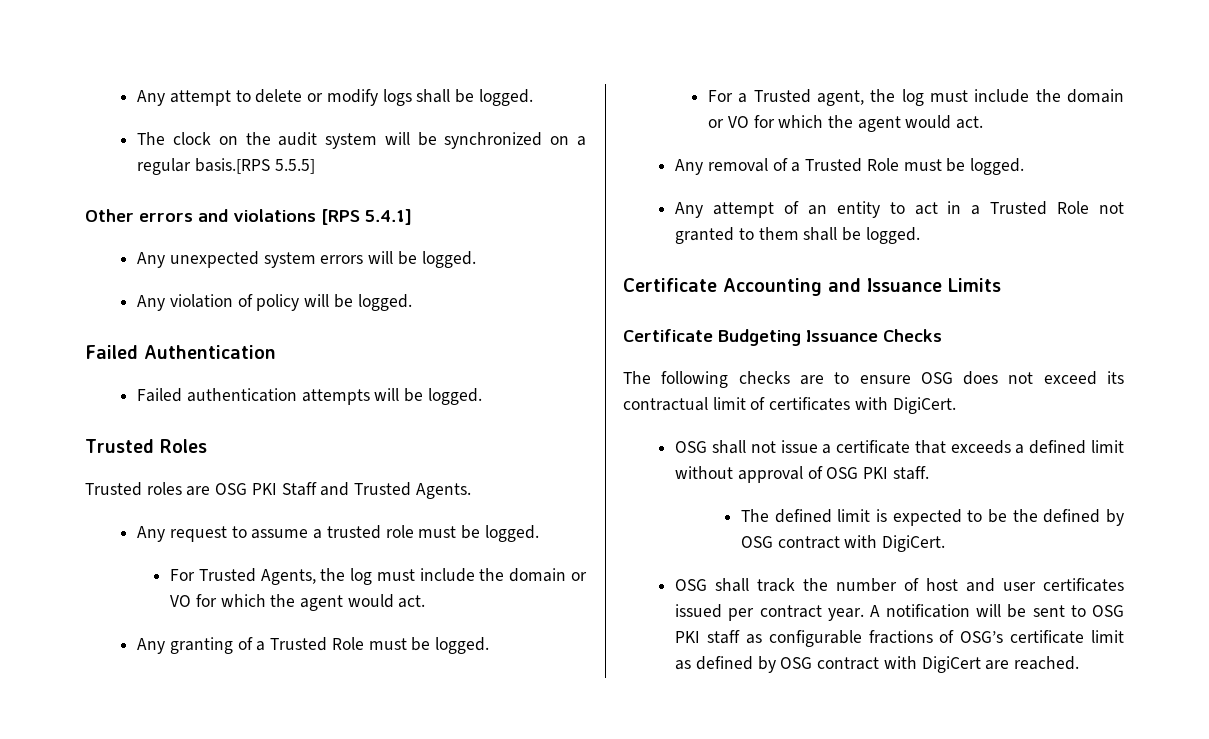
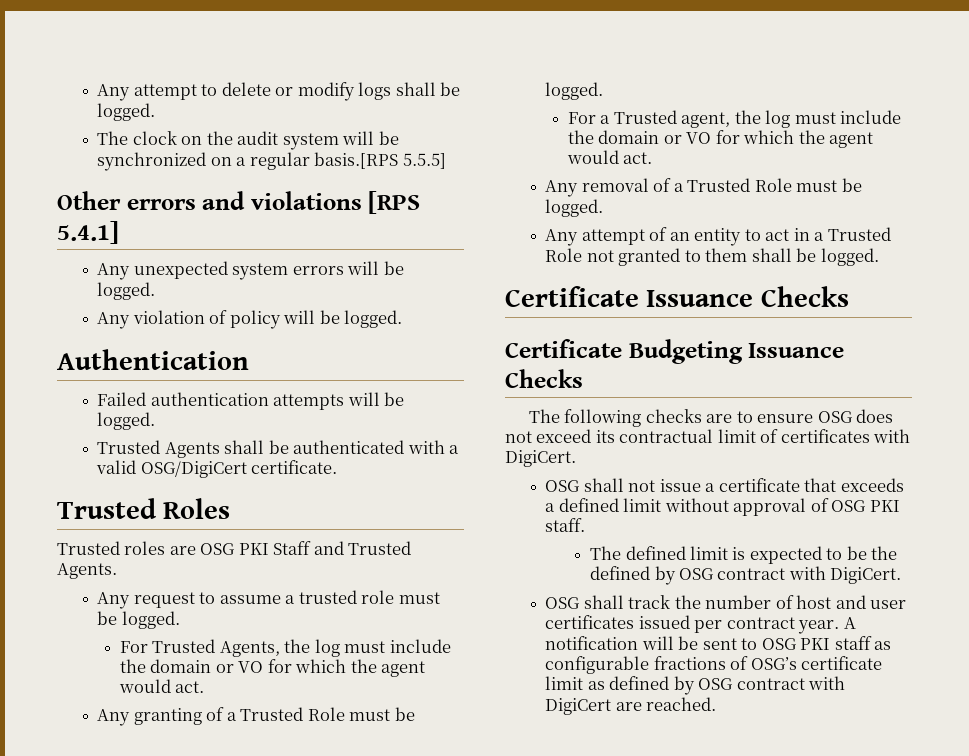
[85,345,138,359] Failed -> (403, 319) none
(482, 396) none -> [97,440,460,458] [96,460,338,478] // Trusted Agents shall be authenticated with a valid OSG/DigiCert certificate.
[723,278,1001,296] Accounting and Issuance Limits -> [646,286,849,307] Issuance Checks

